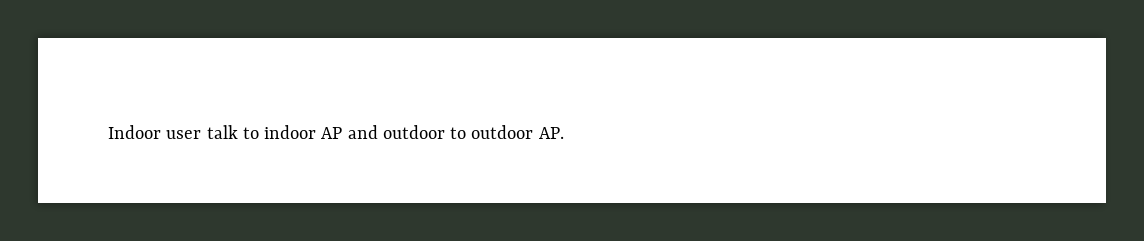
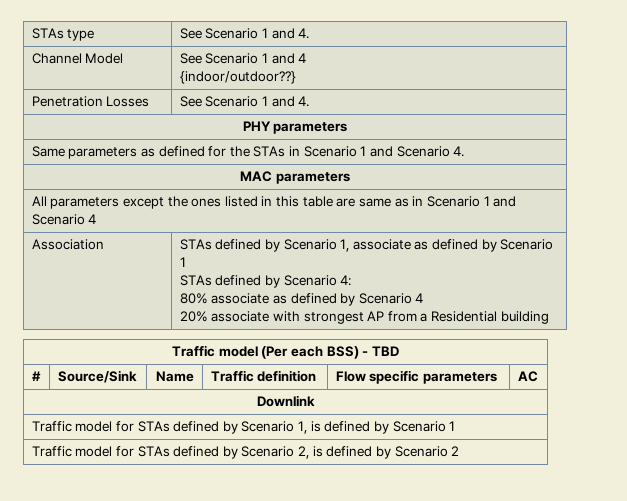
[108,125,564,139] Indoor user talk to indoor AP and outdoor to outdoor AP. -> [31,28,95,41] [179,28,310,39] [31,53,124,64] [179,53,307,64] [179,71,296,84] [31,96,150,107] [179,96,310,107] [242,121,348,134] [31,146,465,159] [240,171,350,184] [31,196,517,209] [31,214,97,225] [31,239,104,250] [179,239,554,252] [179,257,186,267] [179,275,352,288] [179,293,424,306] [179,311,549,324] [172,345,399,359] [31,371,41,381] [57,370,137,383] [155,371,194,382] [210,370,317,382] [335,370,497,384] [517,371,538,382] [256,395,315,407] [31,421,456,434] [31,446,460,459] STAs type | See Scenario 1 and 4. // Channel Model | See Scenario 1 and 4 // {indoor/outdoor??} // Penetration Losses | See Scenario 1 and 4. // PHY parameters // Same parameters as defined for the STAs in Scenario 1 and Scenario 4. // MAC parameters // All parameters except the ones listed in this table are same as in Scenario 1 and Scenario 4 // Association | STAs defined by Scenario 1, associate as defined by Scenario 1 // STAs defined by Scenario 4: // 80% associate as defined by Scenario 4 // 20% associate with strongest AP from a Residential building // Traffic model (Per each BSS) - TBD // # | Source/Sink | Name | Traffic definition | Flow specific parameters | AC // Downlink // Traffic model for STAs defined by Scenario 1, is defined by Scenario 1 // Traffic model for STAs defined by Scenario 2, is defined by Scenario 2

